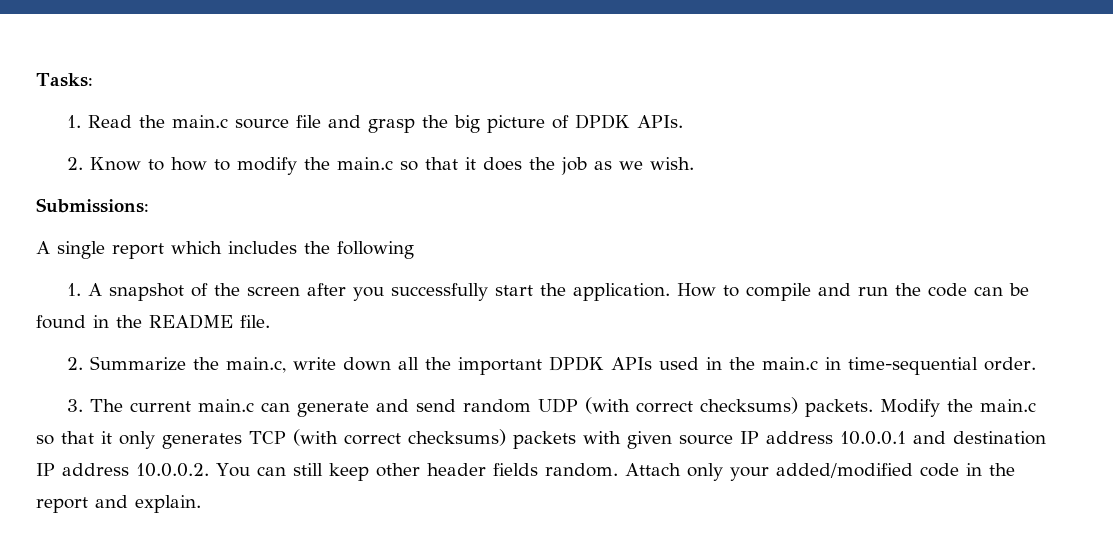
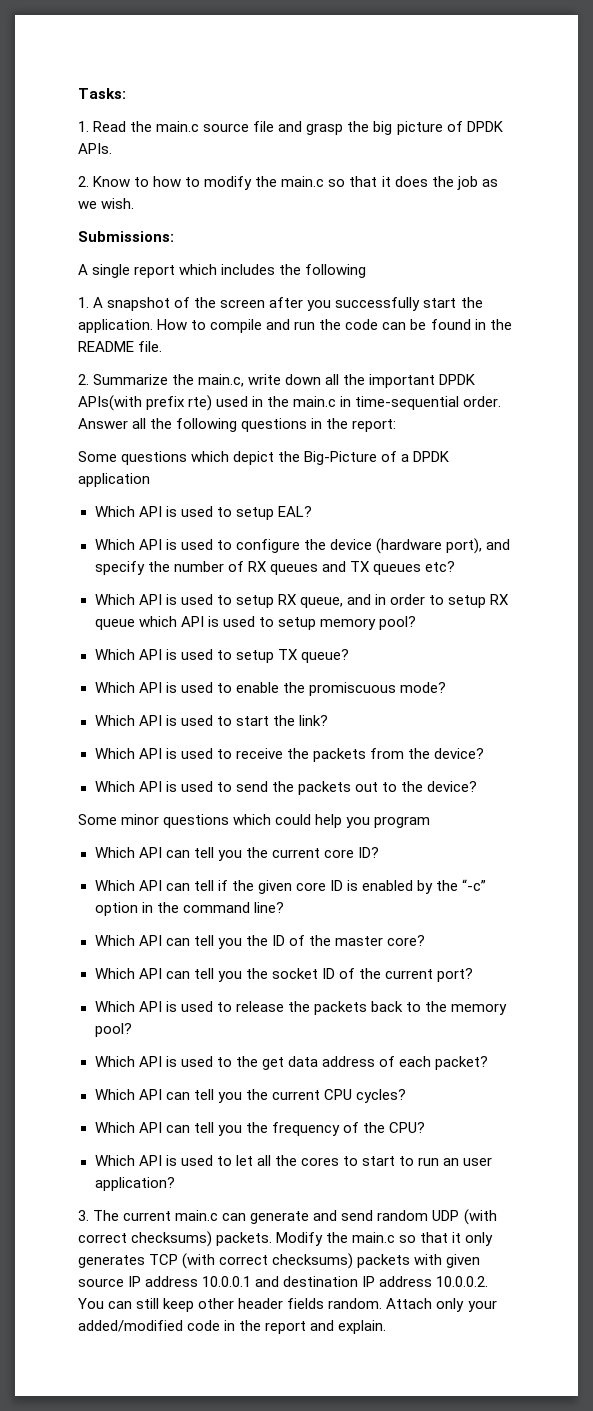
[610,357,652,370] APIs -> [78,395,213,411] APIs(with prefix rte)
(1036, 364) none -> [78,418,397,432] [78,451,450,465] [78,473,150,487] [94,506,312,520] [94,538,511,554] [94,561,455,575] [94,594,510,608] [94,616,416,630] [94,649,349,663] [94,682,446,696] [94,715,328,726] [94,748,485,762] [94,781,478,795] [78,814,431,828] [94,847,379,861] [94,879,487,894] [94,902,284,916] [94,935,426,949] [94,968,474,982] [94,1001,508,1015] [94,1023,132,1037] [94,1056,489,1070] [94,1089,406,1103] [94,1122,425,1136] [94,1155,493,1166] [94,1177,175,1191] Answer all the following questions in the report: // Some questions which depict the Big-Picture of a DPDK application // Which API is used to setup EAL? // Which API is used to configure the device (hardware port), and specify the number of RX queues and TX queues etc? // Which API is used to setup RX queue, and in order to setup RX queue which API is used to setup memory pool? // Which API is used to setup TX queue? // Which API is used to enable the promiscuous mode? // Which API is used to start the link? // Which API is used to receive the packets from the device? // Which API is used to send the packets out to the device? // Some minor questions which could help you program // Which API can tell you the current core ID? // Which API can tell if the given core ID is enabled by the “-c” option in the command line? // Which API can tell you the ID of the master core? // Which API can tell you the socket ID of the current port? // Which API is used to release the packets back to the memory pool? // Which API is used to the get data address of each packet? // Which API can tell you the current CPU cycles? // Which API can tell you the frequency of the CPU? // Which API is used to let all the cores to start to run an user application?

